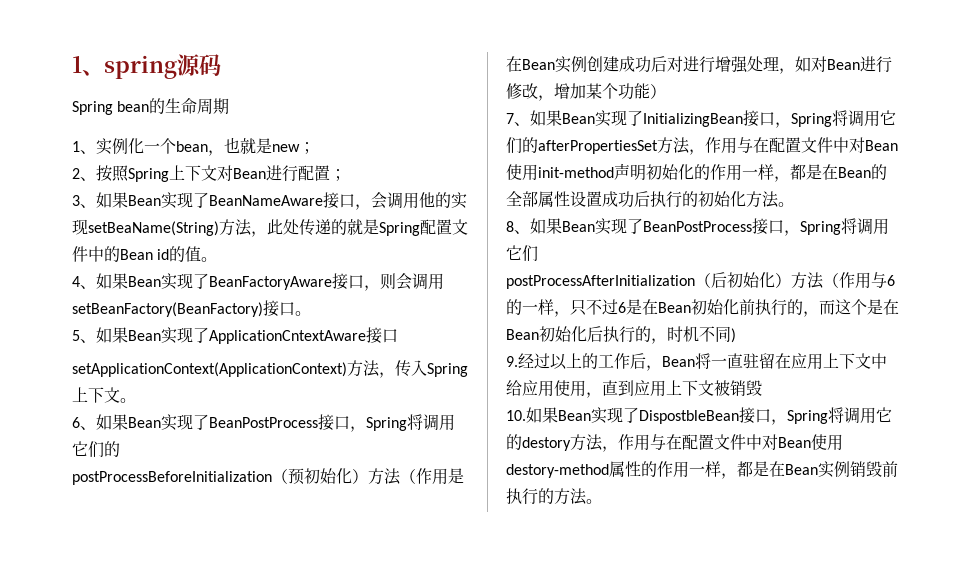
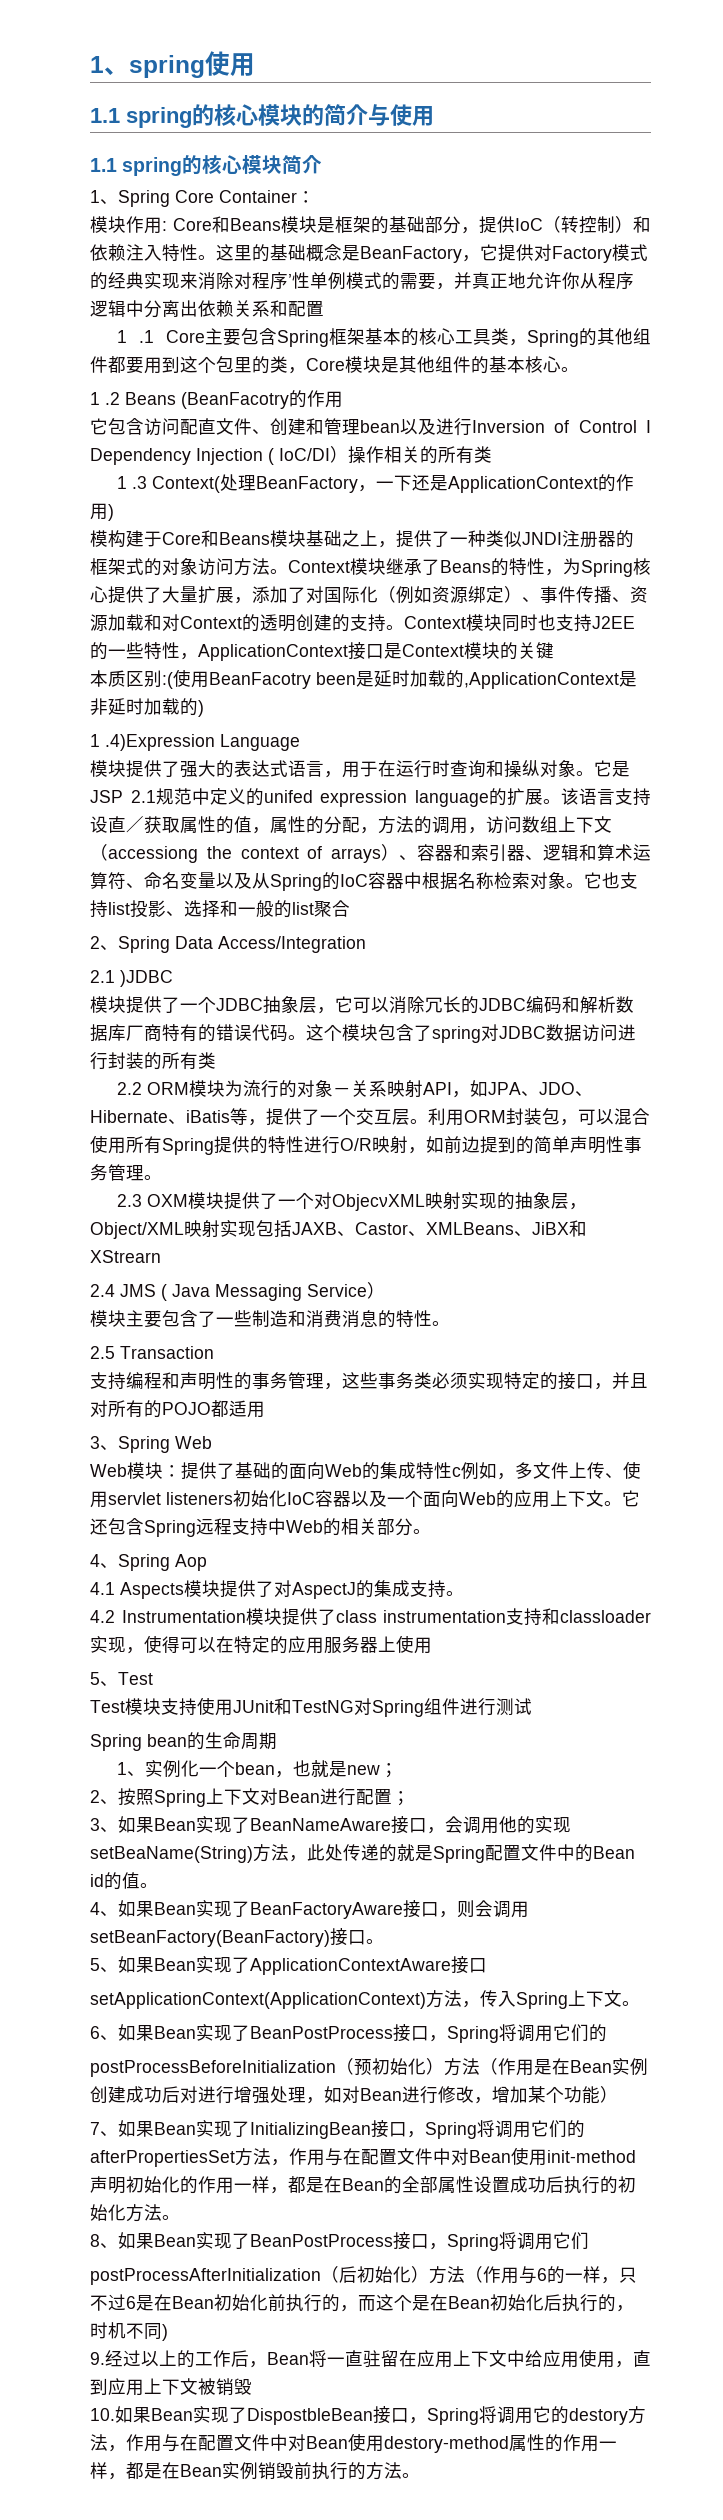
[177,54,221,76] 源码 -> [205,51,255,76] [90,104,434,128] [90,154,323,176] [90,190,315,207] [90,216,651,234] [90,244,648,263] [90,272,634,290] [90,300,324,318] [116,328,651,347] [90,356,579,374] [90,390,343,409] [90,418,651,436] [90,446,492,465] [116,474,634,493] [90,503,114,521] [90,530,634,548] [90,558,651,577] [90,586,648,604] [90,614,635,632] [90,642,554,661] [90,669,637,689] [90,698,204,717] [90,734,300,751] [90,760,630,778] [90,788,651,807] [90,816,612,834] [90,844,651,863] [90,872,638,891] [90,900,350,918] [90,936,366,953] [90,970,173,987] [90,996,634,1014] [90,1024,636,1043] [90,1052,216,1070] [116,1080,593,1098] [90,1108,650,1126] [90,1135,642,1155] [90,1164,162,1181] [116,1192,587,1211] [90,1220,587,1239] [90,1250,161,1263] [90,1282,385,1301] [90,1310,450,1328] [90,1346,214,1359] [90,1372,648,1390] [90,1400,265,1418] [90,1436,212,1453] [90,1461,641,1480] [90,1490,640,1508] [90,1518,431,1537] [90,1554,207,1571] [90,1580,464,1599] [90,1608,651,1626] [90,1635,432,1654] [90,1672,153,1686] [90,1697,532,1717] 使用 // 1.1 spring的核心模块的简介与使用 // 1.1 spring的核心模块简介 // 1、Spring Core Container： // 模块作用: Core和Beans模块是框架的基础部分，提供IoC（转控制）和依赖注入特性。这里的基础概念是BeanFactory，它提供对Factory模式的经典实现来消除对程序’性单例模式的需要，并真正地允许你从程序逻辑中分离出依赖关系和配置 // 1 .1 Core主要包含Spring框架基本的核心工具类，Spring的其他组件都要用到这个包里的类，Core模块是其他组件的基本核心。 // 1 .2 Beans (BeanFacotry的作用 // 它包含访问配直文件、创建和管理bean以及进行Inversion of Control I Dependency Injection ( IoC/DI）操作相关的所有类 // 1 .3 Context(处理BeanFactory，一下还是ApplicationContext的作用) // 模构建于Core和Beans模块基础之上，提供了一种类似JNDI注册器的框架式的对象访问方法。Context模块继承了Beans的特性，为Spring核心提供了大量扩展，添加了对国际化（例如资源绑定）、事件传播、资源加载和对Context的透明创建的支持。Context模块同时也支持J2EE的一些特性，ApplicationContext接口是Context模块的关键 // 本质区别:(使用BeanFacotry been是延时加载的,ApplicationContext是非延时加载的) // 1 .4)Expression Language // 模块提供了强大的表达式语言，用于在运行时查询和操纵对象。它是JSP 2.1规范中定义的unifed expression language的扩展。该语言支持设直／获取属性的值，属性的分配，方法的调用，访问数组上下文（accessiong the context of arrays）、容器和索引器、逻辑和算术运算符、命名变量以及从Spring的IoC容器中根据名称检索对象。它也支持list投影、选择和一般的list聚合 // 2、Spring Data Access/Integration // 2.1 )JDBC // 模块提供了一个JDBC抽象层，它可以消除冗长的JDBC编码和解析数据库厂商特有的错误代码。这个模块包含了spring对JDBC数据访问进行封装的所有类 // 2.2 ORM模块为流行的对象－关系映射API，如JPA、JDO、Hibernate、iBatis等，提供了一个交互层。利用ORM封装包，可以混合使用所有Spring提供的特性进行O/R映射，如前边提到的简单声明性事务管理。 // 2.3 OXM模块提供了一个对ObjecνXML映射实现的抽象层，Object/XML映射实现包括JAXB、Castor、XMLBeans、JiBX和XStrearn // 2.4 JMS ( Java Messaging Service） // 模块主要包含了一些制造和消费消息的特性。 // 2.5 Transaction // 支持编程和声明性的事务管理，这些事务类必须实现特定的接口，并且对所有的POJO都适用 // 3、Spring Web // Web模块：提供了基础的面向Web的集成特性c例如，多文件上传、使用servlet listeners初始化IoC容器以及一个面向Web的应用上下文。它还包含Spring远程支持中Web的相关部分。 // 4、Spring Aop // 4.1 Aspects模块提供了对AspectJ的集成支持。 // 4.2 Instrumentation模块提供了class instrumentation支持和classloader实现，使得可以在特定的应用服务器上使用 // 5、Test // Test模块支持使用JUnit和TestNG对Spring组件进行测试
[209,330,366,344] ApplicationCntextAware -> [250,1958,451,1975] ApplicationContextAware

